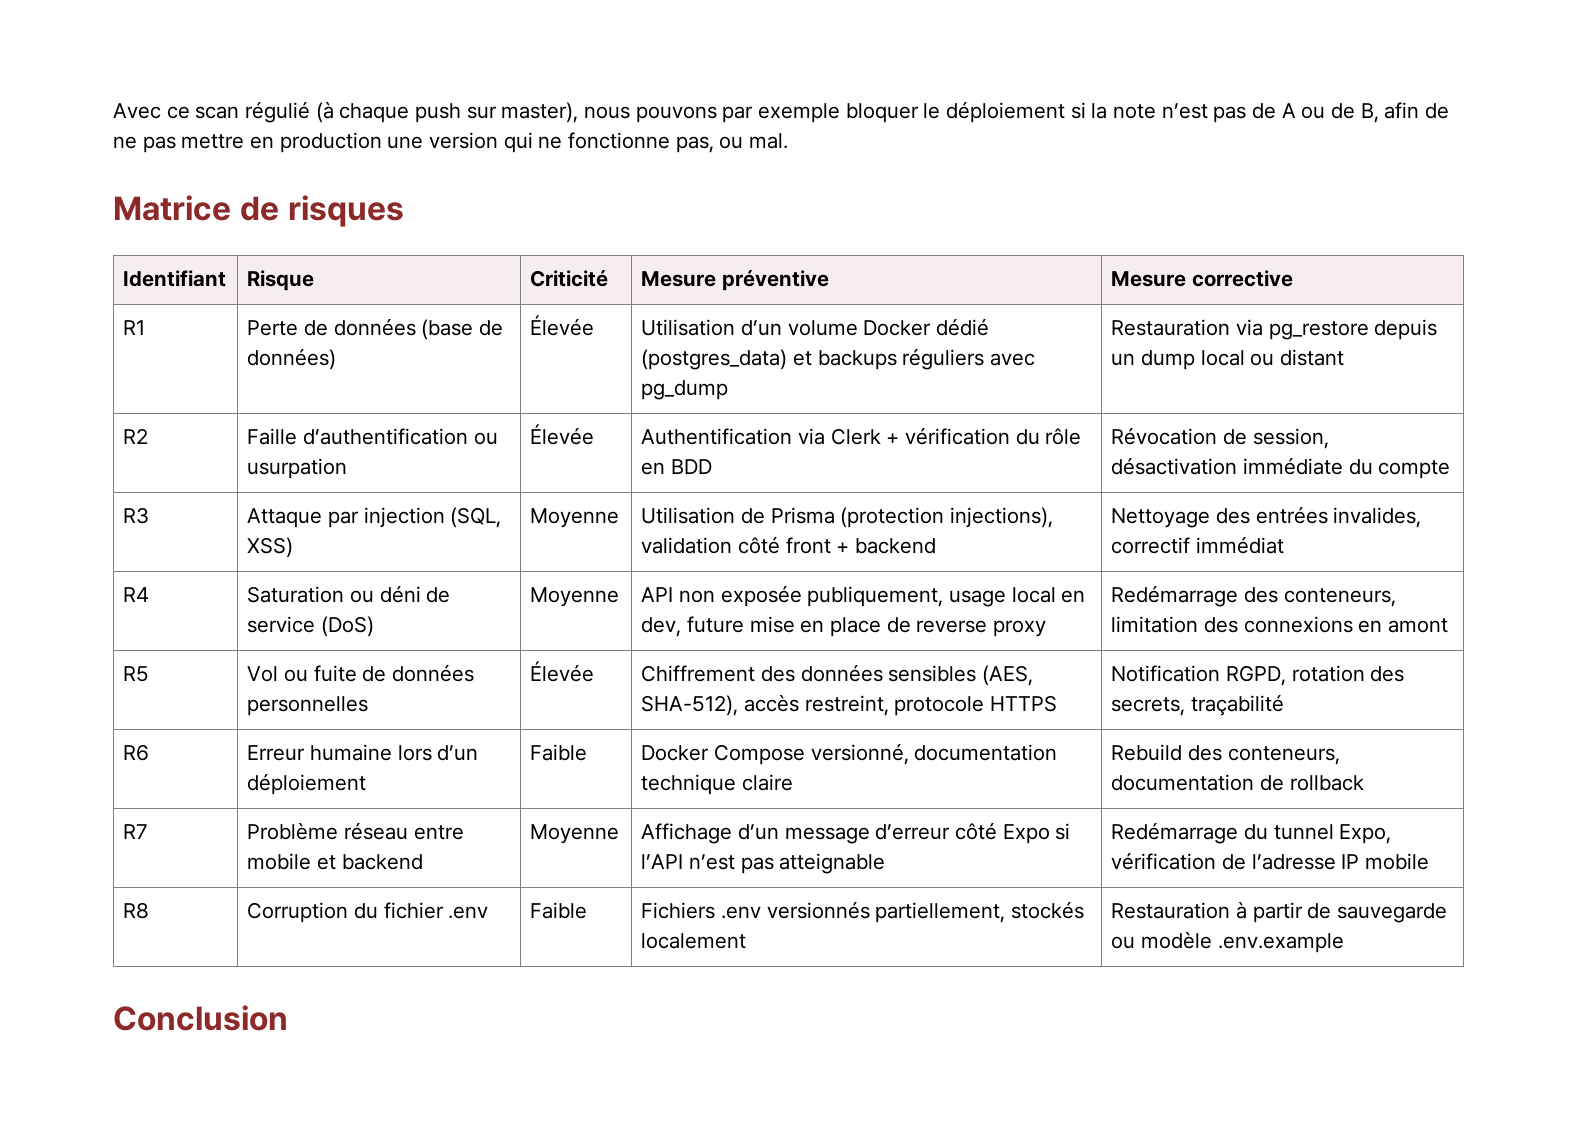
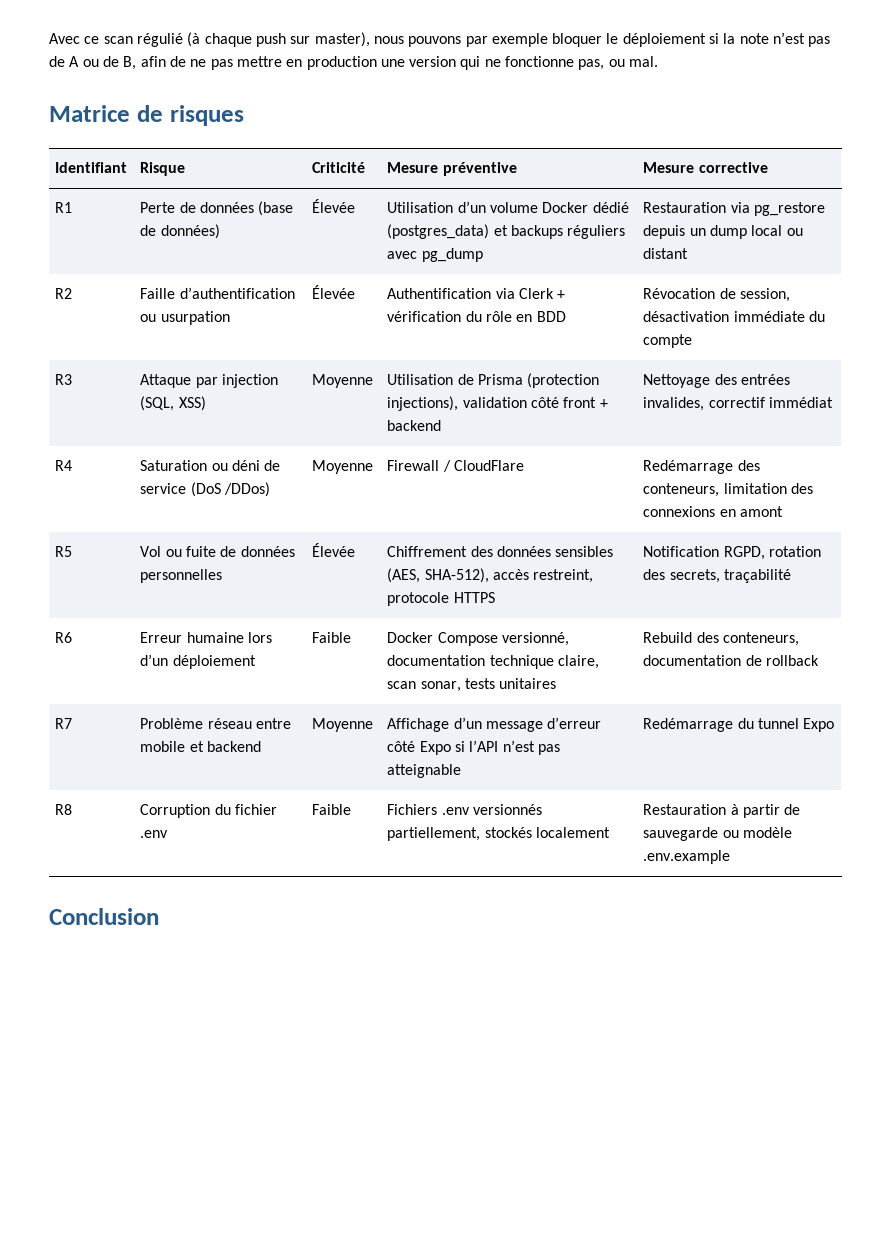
[321,616,375,637] [530,587,620,607] [641,585,1086,607] [641,616,1047,637] (DoS) | Moyenne | API non exposée publiquement, usage local en dev, future mise en place de reverse proxy -> [190,482,271,497] [312,460,374,474] [387,460,525,472] (DoS /DDos) | Moyenne | Firewall / CloudFlare
[742,774,794,791] claire -> [558,655,600,669] [387,678,557,692] claire, scan sonar, tests unitaires
[1339,824,1392,844] [1111,852,1430,870] Expo, vérification de l’adresse IP mobile -> [803,718,835,732] Expo

